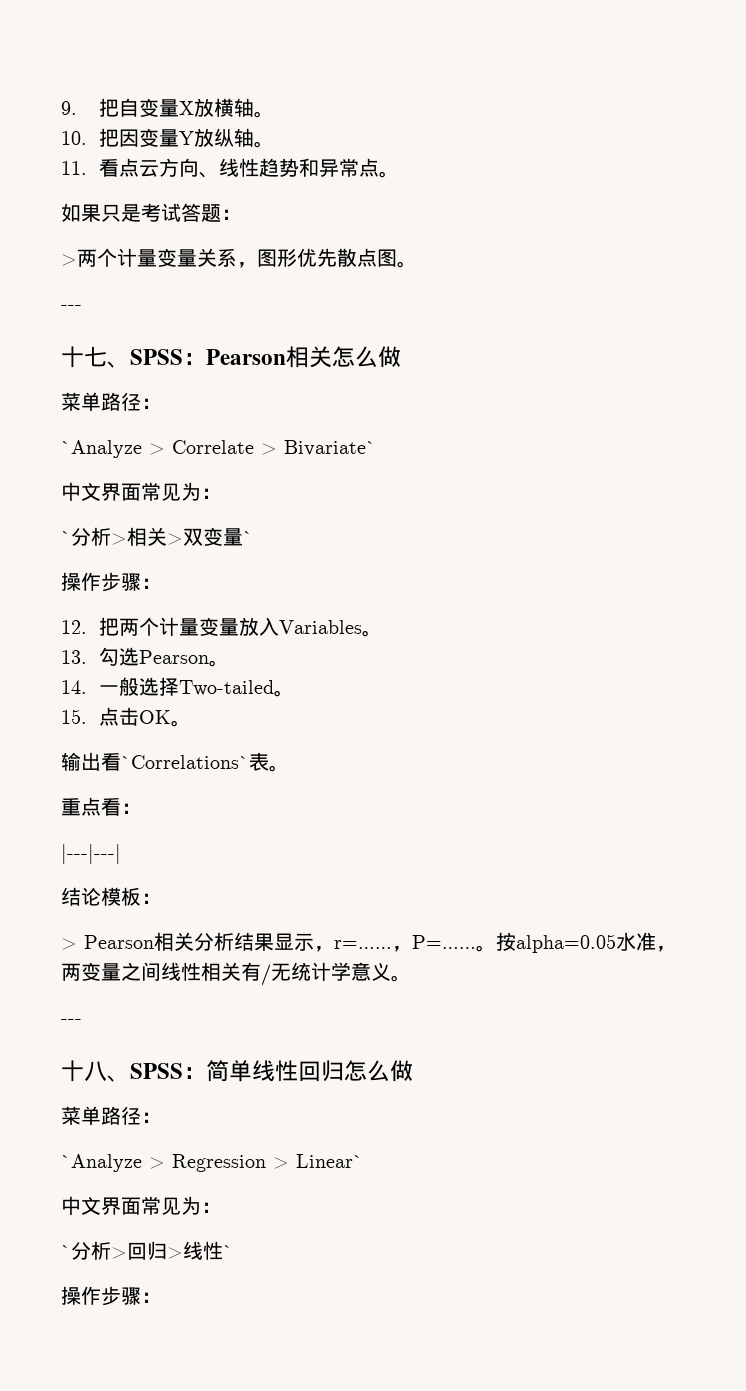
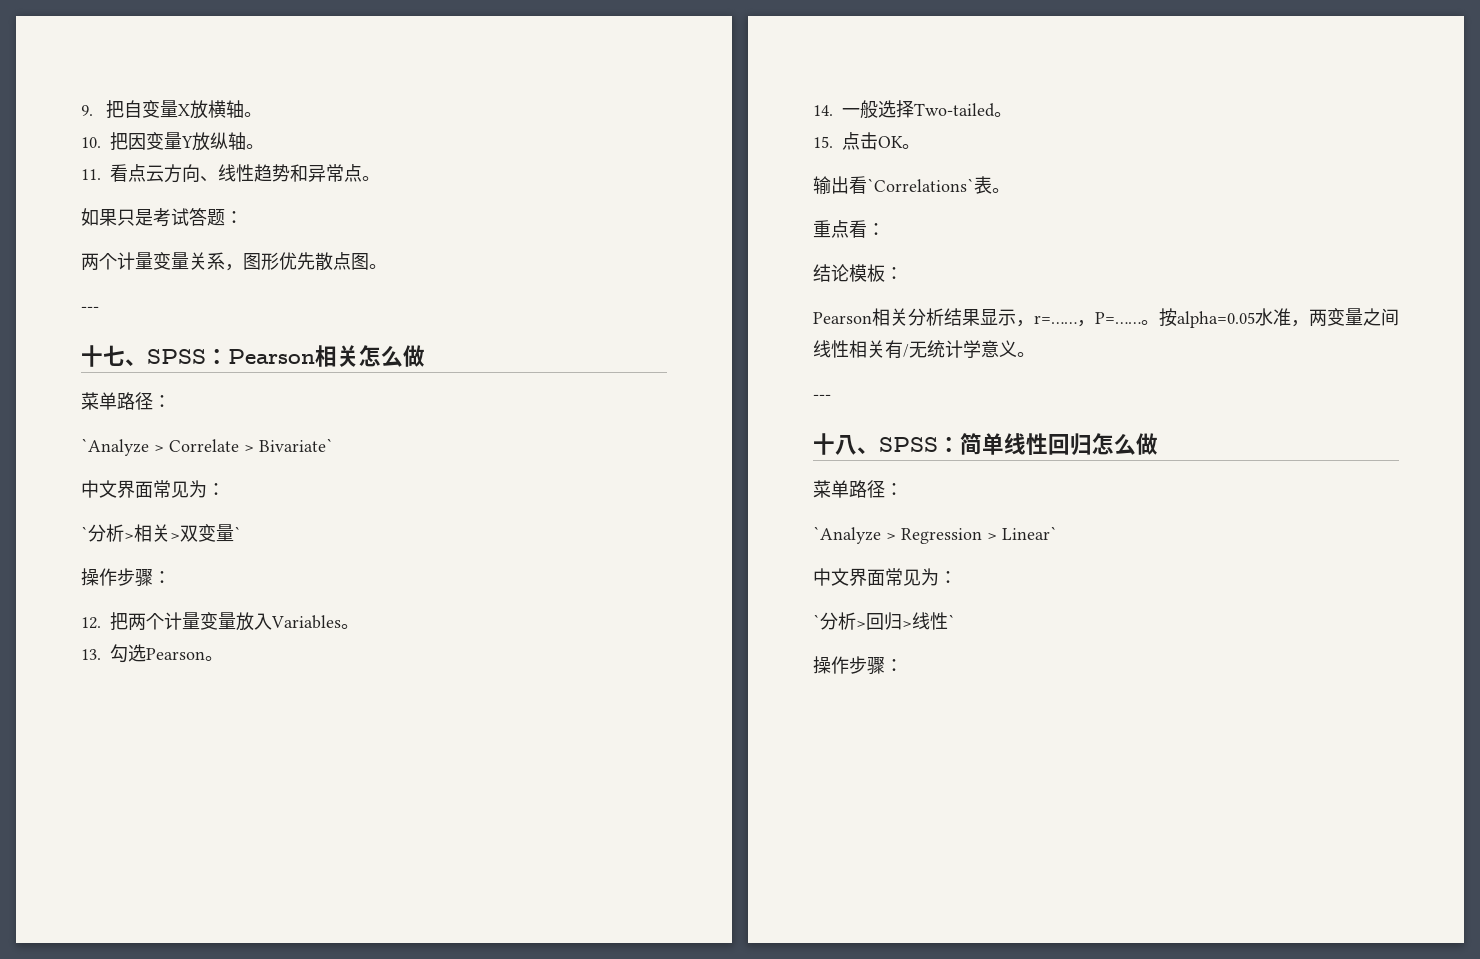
[61,254,77,266] > -> (243, 217) none
[61,844,121,864] // |---|---| -> (885, 229) none
[61,938,77,950] > -> (903, 273) none

